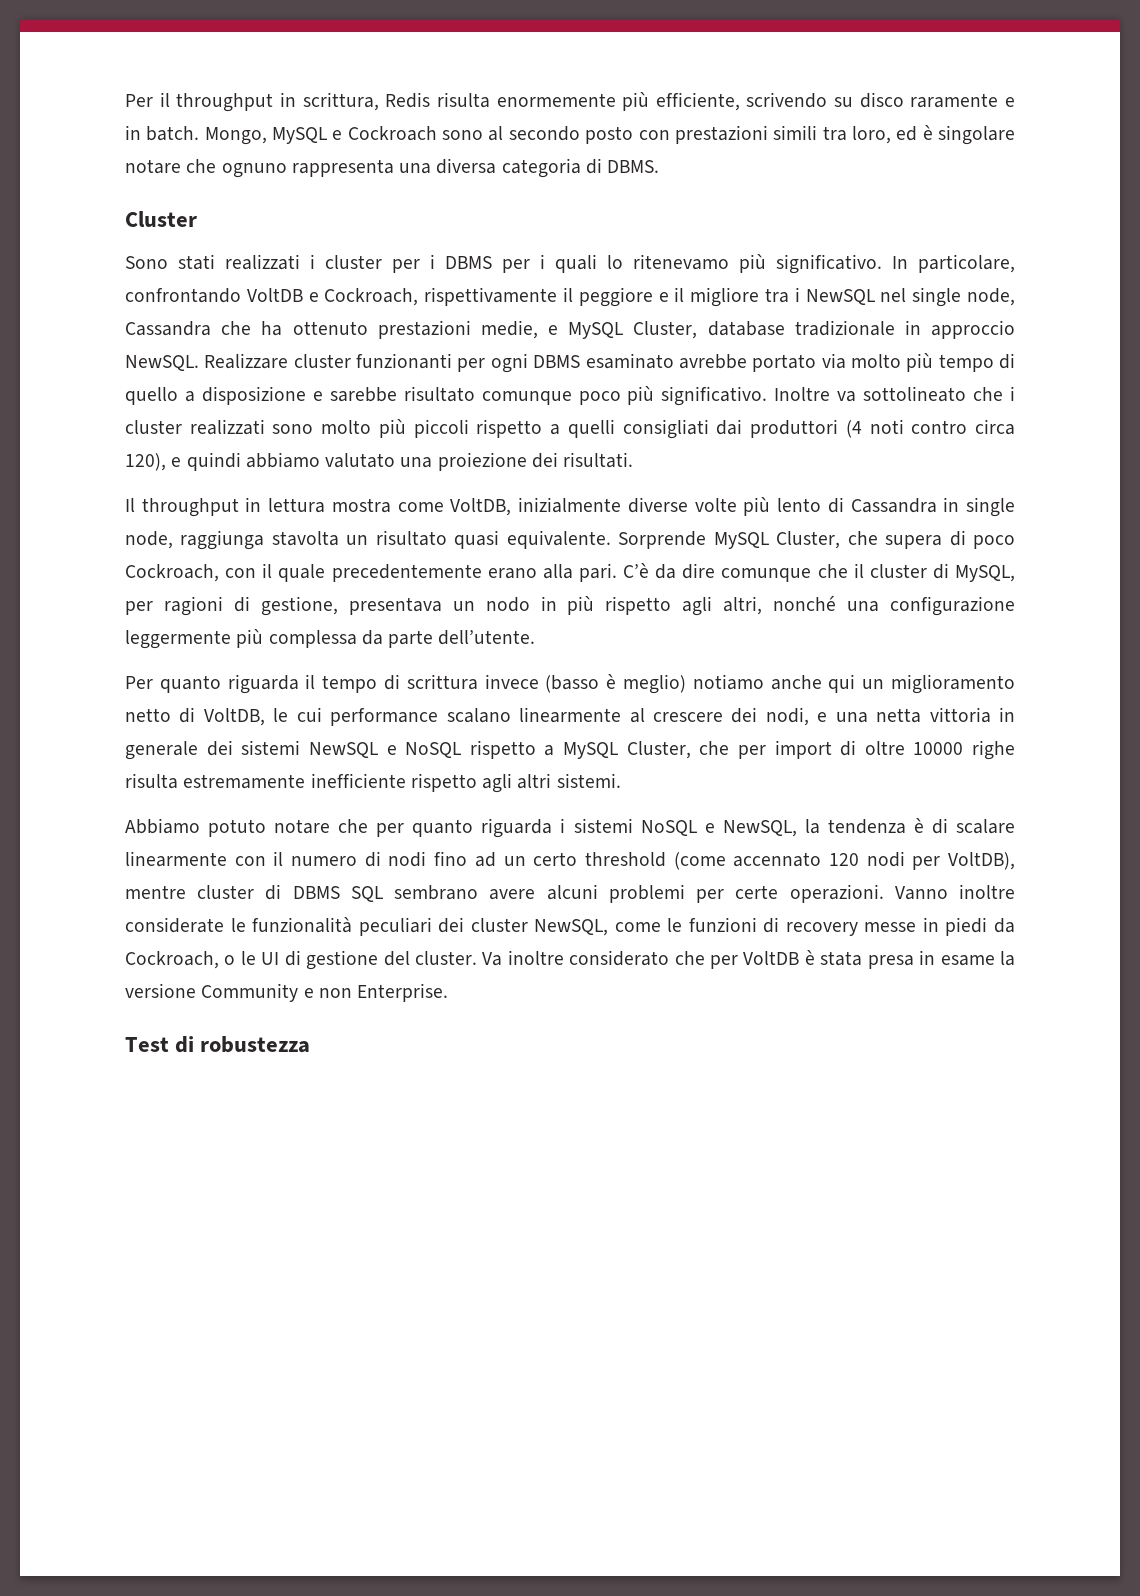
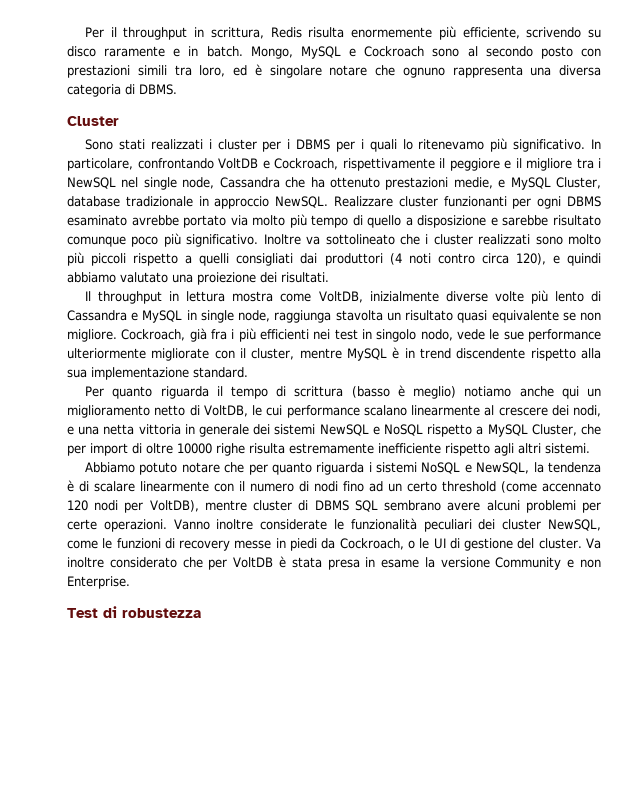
(937, 505) none -> [131,310,183,323] e MySQL
[506,530,1015,549] [125,563,1015,582] [125,596,1016,616] [125,629,536,649] equivalente. Sorprende MySQL Cluster, che supera di poco Cockroach, con il quale precedentemente erano alla pari. C’è da dire comunque che il cluster di MySQL, per ragioni di gestione, presentava un nodo in più rispetto agli altri, nonché una configurazione leggermente più complessa da parte dell’utente. -> [491,310,601,323] [67,328,601,342] [67,347,601,361] [67,367,248,380] equivalente se non migliore. Cockroach, già fra i più efficienti nei test in singolo nodo, vede le sue performance ulteriormente migliorate con il cluster, mentre MySQL è in trend discendente rispetto alla sua implementazione standard.
[484,674,539,689] invece -> (344, 391) none

